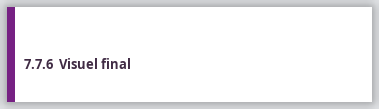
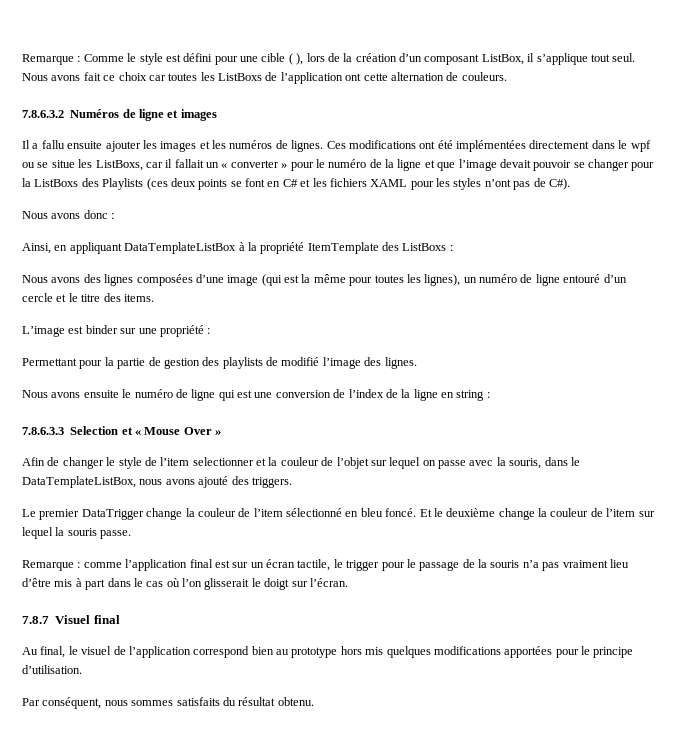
[24,58,132,69] 7.7.6 Visuel final -> [22,53,636,65] [22,72,507,84] [22,109,217,121] [22,140,651,152] [22,159,655,171] [22,178,570,190] [22,210,115,219] [22,242,453,254] [22,274,627,286] [22,293,154,302] [22,325,211,337] [22,357,417,369] [22,389,490,401] [22,426,222,435] [22,457,580,469] [22,476,292,488] [22,508,655,520] [22,527,132,539] [22,559,629,571] [22,578,348,590] [22,615,120,624] [22,646,634,658] [22,665,82,674] [22,697,314,709] Remarque : Comme le style est défini pour une cible ( ), lors de la création d’un composant ListBox, il s’applique tout seul. Nous avons fait ce choix car toutes les ListBoxs de l’application ont cette alternation de couleurs. // 7.8.6.3.2 Numéros de ligne et images // Il a fallu ensuite ajouter les images et les numéros de lignes. Ces modifications ont été implémentées directement dans le wpf ou se situe les ListBoxs, car il fallait un « converter » pour le numéro de la ligne et que l’image devait pouvoir se changer pour la ListBoxs des Playlists (ces deux points se font en C# et les fichiers XAML pour les styles n’ont pas de C#). // Nous avons donc : // Ainsi, en appliquant DataTemplateListBox à la propriété ItemTemplate des ListBoxs : // Nous avons des lignes composées d’une image (qui est la même pour toutes les lignes), un numéro de ligne entouré d’un cercle et le titre des items. // L’image est binder sur une propriété : // Permettant pour la partie de gestion des playlists de modifié l’image des lignes. // Nous avons ensuite le numéro de ligne qui est une conversion de l’index de la ligne en string : // 7.8.6.3.3 Selection et « Mouse Over » // Afin de changer le style de l’item selectionner et la couleur de l’objet sur lequel on passe avec la souris, dans le DataTemplateListBox, nous avons ajouté des triggers. // Le premier DataTrigger change la couleur de l’item sélectionné en bleu foncé. Et le deuxième change la couleur de l’item sur lequel la souris passe. // Remarque : comme l’application final est sur un écran tactile, le trigger pour le passage de la souris n’a pas vraiment lieu d’être mis à part dans le cas où l’on glisserait le doigt sur l’écran. // 7.8.7 Visuel final // Au final, le visuel de l’application correspond bien au prototype hors mis quelques modifications apportées pour le principe d’utilisation. // Par conséquent, nous sommes satisfaits du résultat obtenu.

